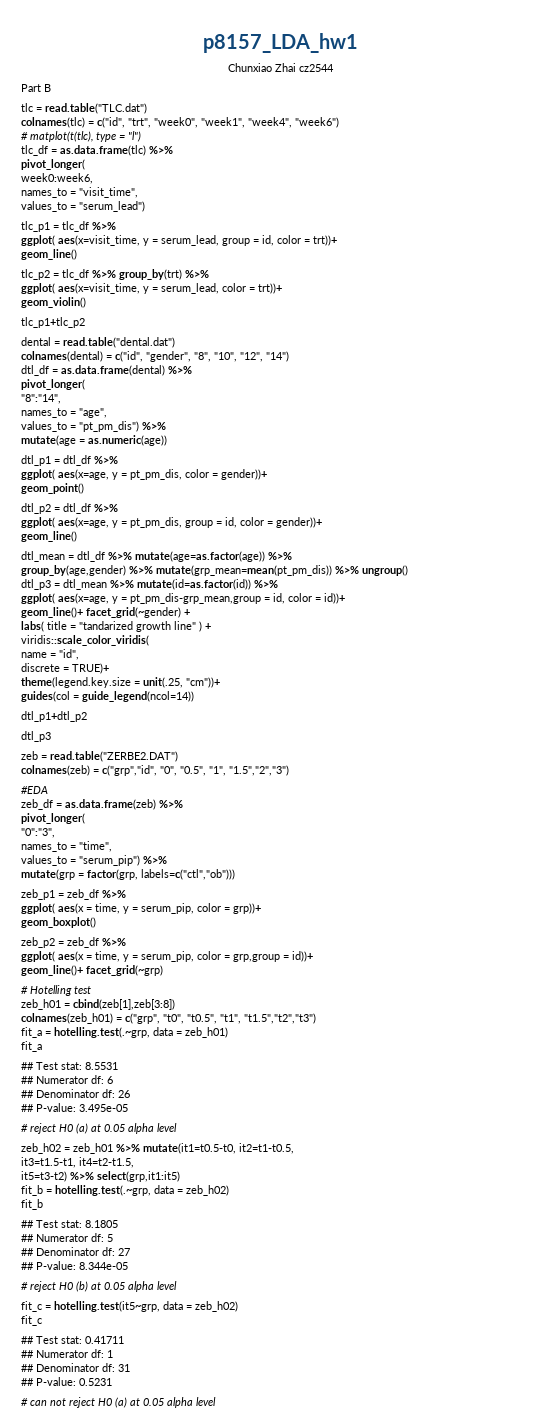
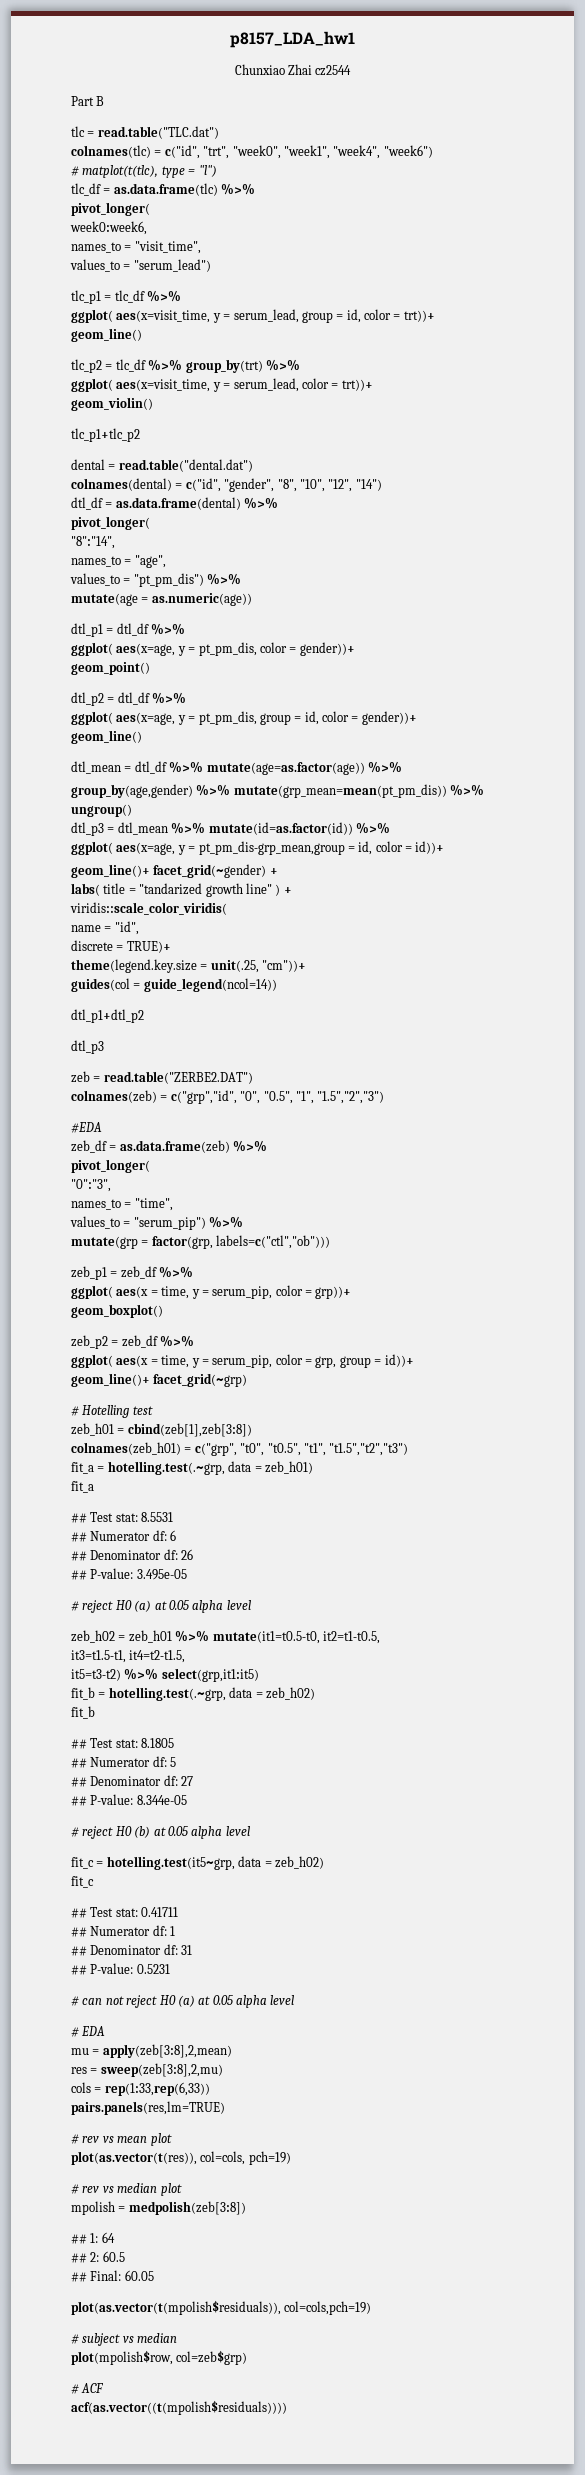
[233,954,280,962] grp,group -> [315,1356,371,1368] grp, group
(216, 1401) none -> [71,2026,106,2037] [71,2044,232,2058] [71,2063,223,2077] [71,2082,210,2096] [71,2101,225,2115] [71,2133,172,2146] [71,2151,291,2165] [71,2183,182,2196] [71,2201,246,2215] [71,2232,115,2244] [71,2251,125,2263] [71,2270,154,2282] [71,2300,372,2315] [71,2333,178,2346] [71,2350,248,2365] [71,2383,104,2394] [71,2400,287,2415] // # EDA // mu = apply(zeb[3:8],2,mean) // res = sweep(zeb[3:8],2,mu) // cols = rep(1:33,rep(6,33)) // pairs.panels(res,lm=TRUE) // # rev vs mean plot // plot(as.vector(t(res)), col=cols, pch=19) // # rev vs median plot // mpolish = medpolish(zeb[3:8]) // ## 1: 64 // ## 2: 60.5 // ## Final: 60.05 // plot(as.vector(t(mpolish$residuals)), col=cols,pch=19) // # subject vs median // plot(mpolish$row, col=zeb$grp) // # ACF // acf(as.vector((t(mpolish$residuals))))

